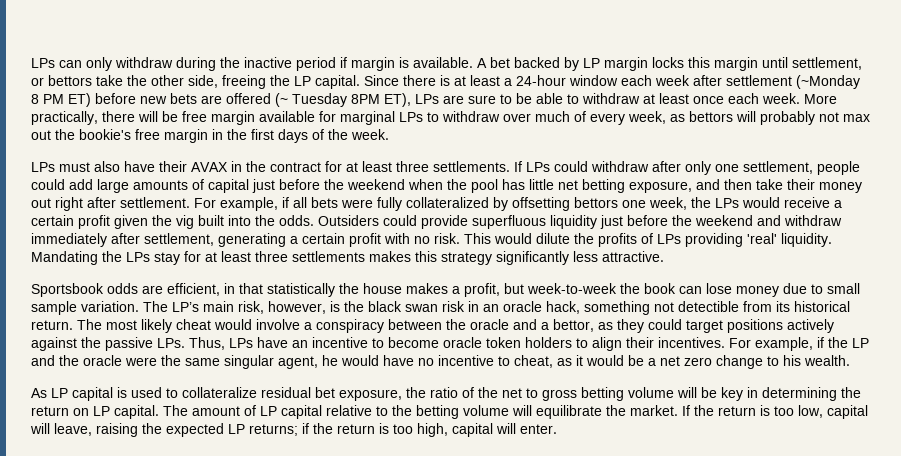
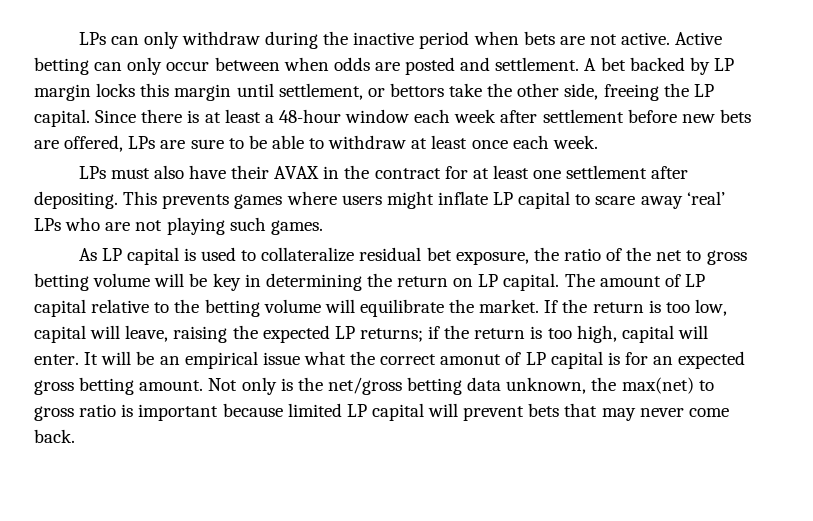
[340,57,473,71] if margin is available. -> [473,31,723,45] [34,57,580,75] when bets are not active. Active betting can only occur between when odds are posted and settlement.
[516,75,566,86] 24-hour -> [278,109,341,123] 48-hour
[796,75,860,89] [31,93,411,107] (~Monday 8 PM ET) before new bets are offered (~ Tuesday 8PM ET), -> [627,109,751,123] [34,135,124,152] before new bets are offered,
[804,94,837,104] [31,111,870,125] [31,129,389,143] More practically, there will be free margin available for marginal LPs to withdraw over much of every week, as bettors will probably not max out the bookie's free margin in the first days of the week. -> (598, 142) none
[396,161,860,175] [31,179,862,193] [31,197,842,211] [31,215,842,229] [31,233,832,247] [31,251,664,265] [31,283,860,297] [31,301,850,315] [31,319,834,333] [31,337,869,351] [31,355,850,369] three settlements. If LPs could withdraw after only one settlement, people could add large amounts of capital just before the weekend when the pool has little net betting exposure, and then take their money out right after settlement. For example, if all bets were fully collateralized by offsetting bettors one week, the LPs would receive a certain profit given the vig built into the odds. Outsiders could provide superfluous liquidity just before the weekend and withdraw immediately after settlement, generating a certain profit with no risk. This would dilute the profits of LPs providing 'real' liquidity. Mandating the LPs stay for at least three settlements makes this strategy significantly less attractive. // Sportsbook odds are efficient, in that statistically the house makes a profit, but week-to-week the book can lose money due to small sample variation. The LP’s main risk, however, is the black swan risk in an oracle hack, something not detectible from its historical return. The most likely cheat would involve a conspiracy between the oracle and a bettor, as they could target positions actively against the passive LPs. Thus, LPs have an incentive to become oracle token holders to align their incentives. For example, if the LP and the oracle were the same singular agent, he would have no incentive to cheat, as it would be a net zero change to his wealth. -> [533,165,689,179] [34,191,725,209] [34,217,323,235] one settlement after depositing. This prevents games where users might inflate LP capital to scare away ‘real’ LPs who are not playing such games.
(557, 429) none -> [84,351,746,369] [34,377,714,395] [34,403,729,421] [34,429,75,443] It will be an empirical issue what the correct amonut of LP capital is for an expected gross betting amount. Not only is the net/gross betting data unknown, the max(net) to gross ratio is important because limited LP capital will prevent bets that may never come back.

